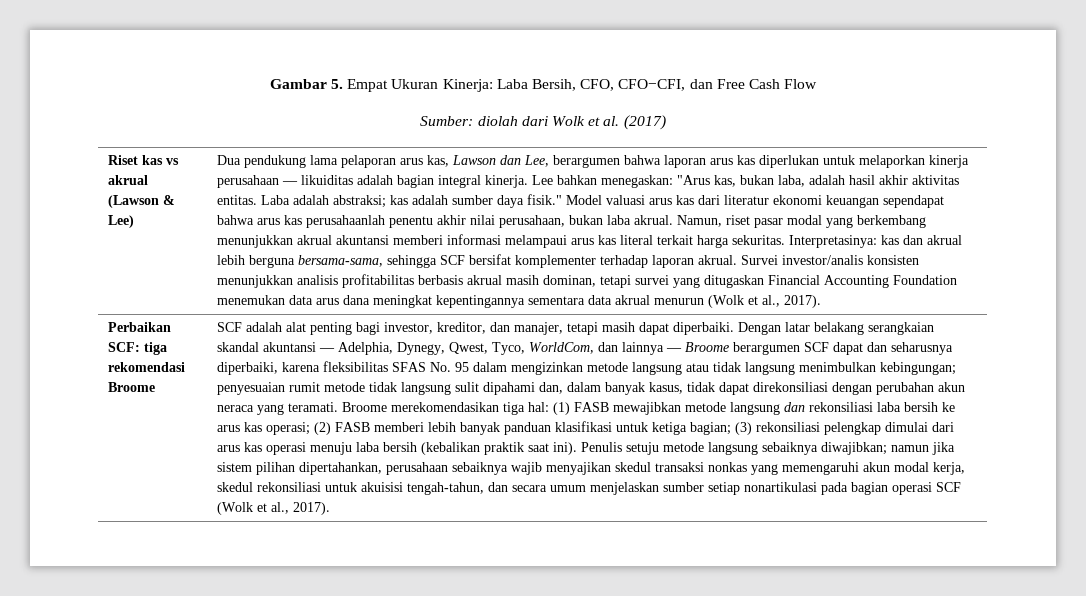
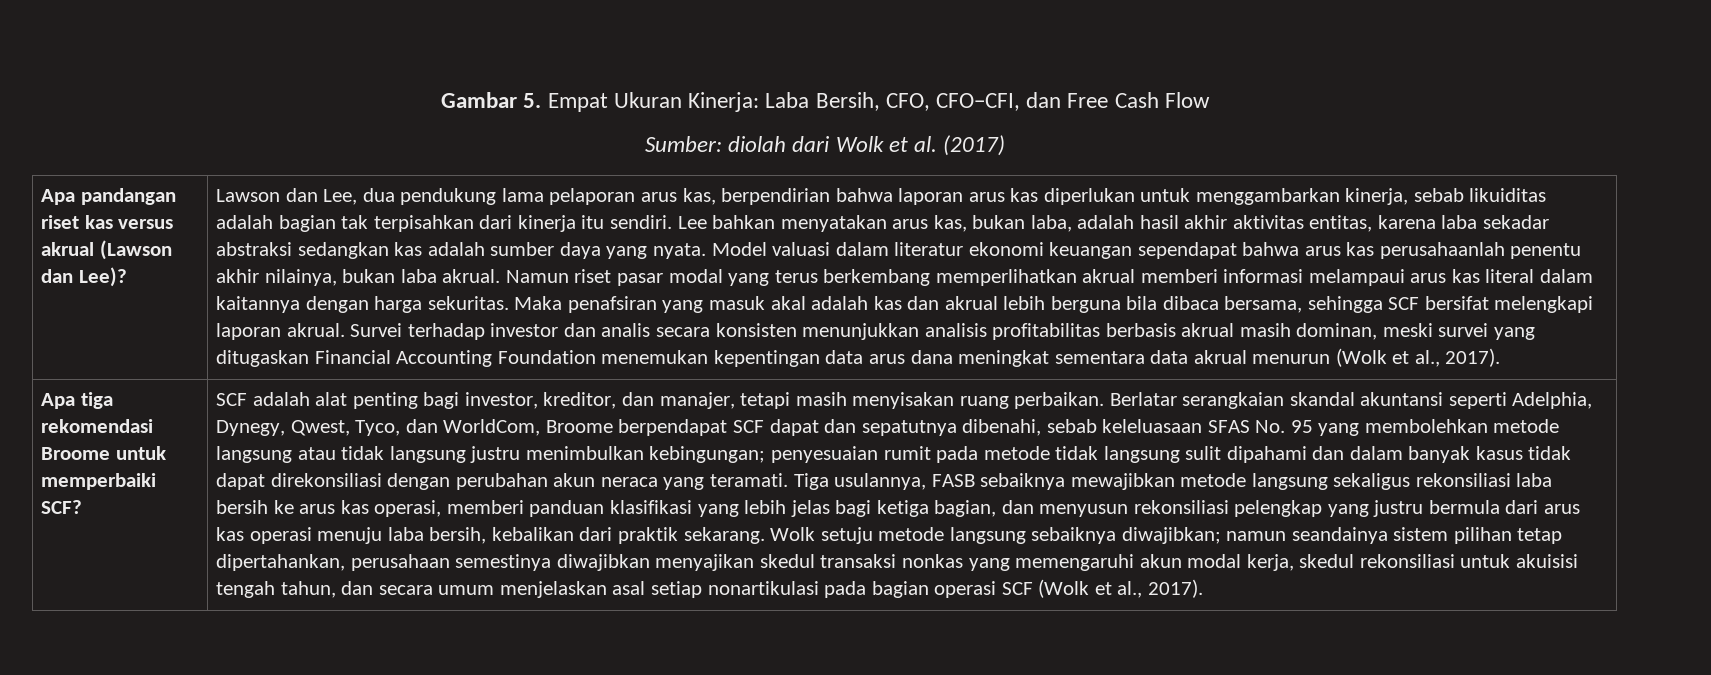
[108,155,180,165] [108,175,149,185] [108,195,176,208] [108,215,135,228] [217,155,242,165] Riset kas vs akrual (Lawson & Lee) | Dua -> [41,188,176,205] [41,215,174,229] [41,240,172,260] [41,267,127,287] [216,188,395,205] Apa pandangan riset kas versus akrual (Lawson dan Lee)? | Lawson dan Lee, dua
[452,155,621,168] Lawson dan Lee, berargumen -> [721,188,831,205] berpendirian
[859,155,970,168] [217,175,711,188] melaporkan kinerja perusahaan — likuiditas adalah bagian integral kinerja. Lee bahkan menegaskan: "Arus -> [1195,188,1547,205] [216,215,929,232] menggambarkan kinerja, sebab likuiditas adalah bagian tak terpisahkan dari kinerja itu sendiri. Lee bahkan menyatakan arus
[217,194,721,208] entitas. Laba adalah abstraksi; kas adalah sumber daya fisik." Model valuasi arus kas dari -> [1309,215,1550,232] [216,242,889,259] entitas, karena laba sekadar abstraksi sedangkan kas adalah sumber daya yang nyata. Model valuasi dalam
[470,215,566,228] nilai perusahaan, -> [264,269,337,286] nilainya,
[677,215,723,227] Namun, -> [505,270,569,283] Namun
[857,215,927,228] [217,235,390,248] berkembang menunjukkan akrual akuntansi -> [774,269,1136,286] terus berkembang memperlihatkan akrual
[657,235,878,248] terkait harga sekuritas. Interpretasinya: -> [1539,269,1593,283] [216,296,869,313] dalam kaitannya dengan harga sekuritas. Maka penafsiran yang masuk akal adalah
[298,255,384,267] bersama-sama, -> [1126,296,1303,313] bila dibaca bersama,
[515,255,649,268] komplementer terhadap -> [1494,296,1594,313] melengkapi
[782,255,864,265] investor/analis -> [407,323,710,340] terhadap investor dan analis secara
[600,275,632,288] tetapi -> [1382,323,1433,337] meski
(286, 300) none -> [713,350,820,367] kepentingan
[436,295,526,308] kepentingannya -> (1050, 358) none
[108,322,172,332] [108,342,141,352] Perbaikan SCF: -> [41,393,76,409] Apa
(156, 387) none -> [115,446,166,460] [41,473,157,490] [41,500,83,514] untuk memperbaiki SCF?
[639,322,865,335] dapat diperbaiki. Dengan latar belakang -> [852,392,1177,409] menyisakan ruang perbaikan. Berlatar
[319,348,336,352] — -> [1448,392,1507,409] seperti
[529,342,954,355] [217,361,389,375] WorldCom, dan lainnya — Broome berargumen SCF dapat dan seharusnya diperbaiki, karena fleksibilitas -> [405,419,1203,436] dan WorldCom, Broome berpendapat SCF dapat dan sepatutnya dibenahi, sebab keleluasaan
[473,362,584,375] dalam mengizinkan -> [1318,419,1488,436] yang membolehkan
(796, 368) none -> [470,446,521,463] justru
(321, 387) none -> [936,446,979,463] pada
[539,382,564,394] dan, -> [1312,446,1345,460] dan
[649,382,684,394] kasus, -> [1475,446,1523,460] kasus
[342,402,610,415] Broome merekomendasikan tiga hal: (1) FASB -> [793,473,1066,490] Tiga usulannya, FASB sebaiknya
[784,402,806,412] dan -> [1333,473,1411,490] sekaligus
[266,421,929,435] operasi; (2) FASB memberi lebih banyak panduan klasifikasi untuk ketiga bagian; (3) rekonsiliasi pelengkap dimulai -> [374,500,1500,517] operasi, memberi panduan klasifikasi yang lebih jelas bagi ketiga bagian, dan menyusun rekonsiliasi pelengkap yang justru bermula
[383,442,623,455] bersih (kebalikan praktik saat ini). Penulis -> [429,527,816,544] bersih, kebalikan dari praktik sekarang. Wolk
[932,442,956,455] jika -> [1291,527,1388,544] seandainya
(296, 468) none -> [1517,528,1563,544] tetap
[452,462,543,475] sebaiknya wajib -> [455,554,650,571] semestinya diwajibkan
[407,482,485,495] tengah-tahun, -> [216,581,336,598] tengah tahun,
[663,482,705,492] sumber -> [612,581,646,595] asal

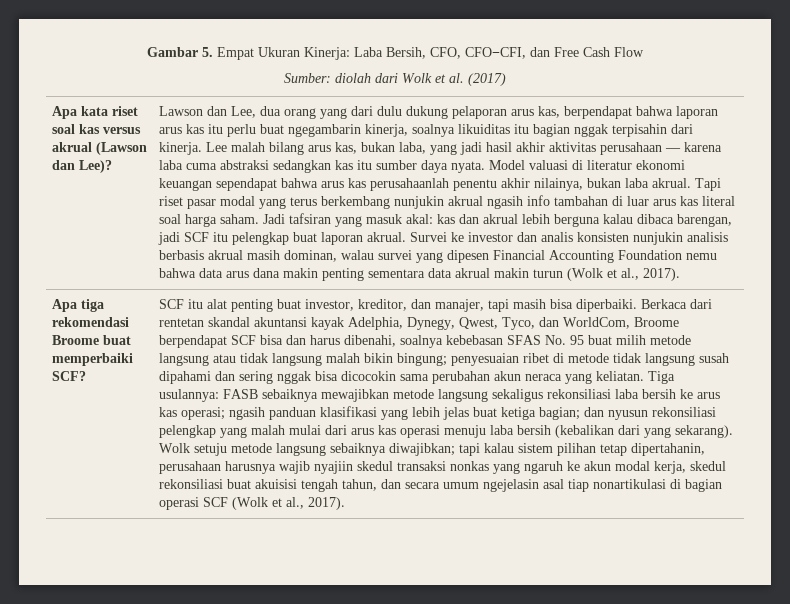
[80,188,176,205] [41,215,80,229] pandangan riset -> [81,106,139,116] [52,124,76,134] kata riset soal
[400,188,544,205] pendukung lama -> [284,106,449,119] orang yang dari dulu dukung
[721,188,831,205] berpendirian -> [564,106,633,119] berpendapat
[1043,188,1547,205] [216,215,887,232] diperlukan untuk menggambarkan kinerja, sebab likuiditas adalah bagian tak terpisahkan dari kinerja itu sendiri. Lee bahkan menyatakan -> [208,124,694,137] [159,142,305,155] itu perlu buat ngegambarin kinerja, soalnya likuiditas itu bagian nggak terpisahin dari kinerja. Lee malah bilang
[1077,215,1135,229] adalah -> [430,142,483,155] yang jadi
[1309,215,1373,232] entitas, -> [600,142,682,155] perusahaan —
[1483,215,1550,229] sekadar -> [186,163,218,170] cuma
[427,242,485,256] adalah -> [357,160,373,170] itu
[606,246,648,259] yang -> (449, 166) none
[835,242,889,256] dalam -> [572,160,584,170] di
[505,270,569,283] Namun -> [695,178,722,191] Tapi
[935,269,1593,286] [216,296,869,313] memperlihatkan akrual memberi informasi melampaui arus kas literal dalam kaitannya dengan harga sekuritas. Maka penafsiran yang masuk akal adalah -> [394,195,736,209] [159,213,434,227] nunjukin akrual ngasih info tambahan di luar arus kas literal soal harga saham. Jadi tafsiran yang masuk akal:
[1126,296,1594,313] bila dibaca bersama, sehingga SCF bersifat melengkapi -> [603,214,733,227] [158,232,318,245] kalau dibaca barengan, jadi SCF itu pelengkap buat
[407,323,485,340] terhadap -> [451,232,465,242] ke
[655,323,1101,340] secara konsisten menunjukkan analisis profitabilitas -> [577,232,729,245] konsisten nunjukin analisis
[1382,323,1433,337] meski -> [341,250,375,260] walau
[216,350,310,367] ditugaskan -> [447,250,490,263] dipesen
[601,350,820,367] menemukan kepentingan -> [686,253,718,260] [159,268,197,278] nemu bahwa
[958,350,1050,367] meningkat -> [283,268,365,281] makin penting
[1252,354,1331,364] menurun -> [494,268,564,278] makin turun
[115,446,166,460] untuk -> [103,335,132,345] buat
[252,392,310,406] adalah -> [188,299,204,309] itu
[423,392,460,409] bagi -> [277,299,302,309] buat
[740,392,1285,409] tetapi masih menyisakan ruang perbaikan. Berlatar serangkaian -> [488,299,713,312] [159,318,205,327] tapi masih bisa diperbaiki. Berkaca dari rentetan
[1448,392,1507,409] seperti -> [311,317,345,330] kayak
[769,419,1203,436] dapat dan sepatutnya dibenahi, sebab keleluasaan -> [260,335,504,348] bisa dan harus dibenahi, soalnya kebebasan
[1318,419,1488,436] yang membolehkan -> [588,335,647,345] buat milih
[470,446,979,463] justru menimbulkan kebingungan; penyesuaian rumit pada -> [326,353,565,366] malah bikin bingung; penyesuaian ribet di
[1185,446,1222,460] sulit -> [699,353,730,363] susah
[1349,446,1572,463] [216,473,451,490] dalam banyak kasus tidak dapat direkonsiliasi dengan -> [239,371,430,384] sering nggak bisa dicocokin sama
[709,473,927,490] teramati. Tiga usulannya, -> [596,371,676,384] [159,389,220,402] keliatan. Tiga usulannya:
[374,500,524,517] operasi, memberi -> [181,407,266,420] operasi; ngasih
[835,500,1129,517] bagi ketiga bagian, dan menyusun -> [473,407,649,420] buat ketiga bagian; dan nyusun
[1373,500,1500,517] justru bermula -> [251,425,322,435] malah mulai
[429,527,765,544] bersih, kebalikan dari praktik sekarang. -> [517,425,734,438] bersih (kebalikan dari yang sekarang).
[1226,527,1388,544] namun seandainya -> [459,443,515,456] tapi kalau
[216,554,755,571] dipertahankan, perusahaan semestinya diwajibkan menyajikan -> [631,443,706,456] [159,461,354,474] dipertahanin, perusahaan harusnya wajib nyajiin
[1015,554,1135,571] memengaruhi -> [524,461,581,474] ngaruh ke
[1460,554,1511,568] untuk -> [227,479,252,489] buat
[499,581,867,598] menjelaskan asal setiap nonartikulasi pada -> [483,479,682,492] ngejelasin asal tiap nonartikulasi di

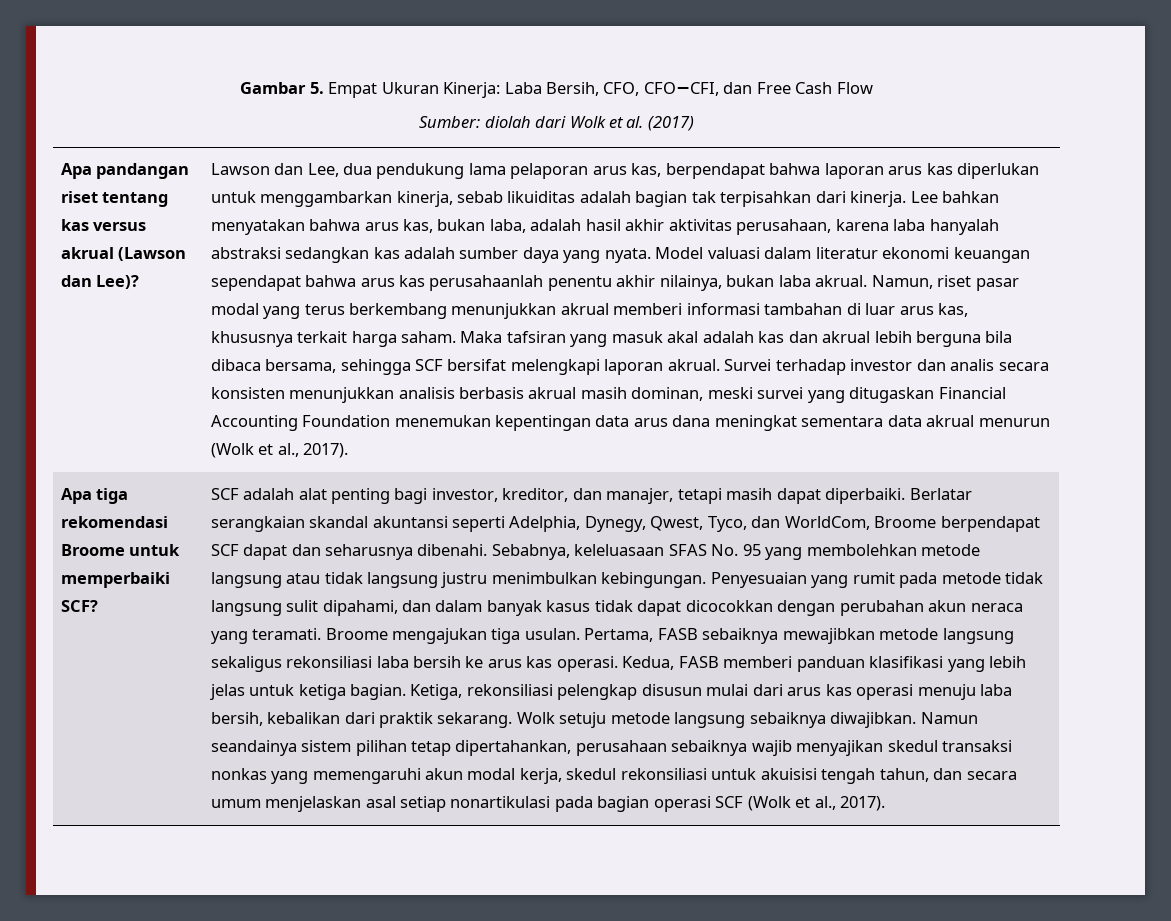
[81,106,139,116] [52,124,76,134] kata riset soal -> [96,163,190,179] [60,191,169,207] pandangan riset tentang
[284,106,449,119] orang yang dari dulu dukung -> [376,163,506,179] pendukung lama
[208,124,694,137] [159,142,305,155] itu perlu buat ngegambarin kinerja, soalnya likuiditas itu bagian nggak terpisahin dari kinerja. Lee malah bilang -> [957,163,1040,179] [210,191,1000,207] [210,219,361,235] diperlukan untuk menggambarkan kinerja, sebab likuiditas adalah bagian tak terpisahkan dari kinerja. Lee bahkan menyatakan bahwa
[430,142,483,155] yang jadi -> [530,219,582,231] adalah
[600,142,682,155] perusahaan — -> [736,219,832,235] perusahaan,
[186,163,218,170] cuma -> [929,219,999,235] hanyalah
[357,160,373,170] itu -> [404,247,456,259] adalah
(449, 166) none -> [563,250,601,263] yang
[572,160,584,170] di -> [764,247,812,259] dalam
[695,178,722,191] Tapi -> [871,275,933,289] Namun,
[394,195,551,209] nunjukin akrual ngasih info -> [451,303,760,319] menunjukkan akrual memberi informasi
[680,196,736,206] [159,214,182,224] kas literal soal -> [938,303,969,317] [210,331,348,347] kas, khususnya terkait
[263,214,286,224] Jadi -> [460,331,503,343] Maka
[406,214,434,224] akal: -> [667,331,754,343] akal adalah
[603,214,733,227] [158,232,318,245] kalau dibaca barengan, jadi SCF itu pelengkap buat -> [985,331,1013,343] [210,359,600,375] bila dibaca bersama, sehingga SCF bersifat melengkapi
[451,232,465,242] ke -> [775,359,846,375] terhadap
[577,232,684,245] konsisten nunjukin -> [998,362,1049,371] [210,387,395,403] secara konsisten menunjukkan
[341,250,375,260] walau -> [707,387,753,399] meski
[447,250,490,263] dipesen -> [849,387,935,403] ditugaskan
[686,253,718,260] [159,268,197,278] nemu bahwa -> [394,415,592,431] menemukan kepentingan
[283,268,365,281] makin penting -> [714,415,797,431] meningkat
[494,268,564,278] makin turun -> [978,418,1050,427] menurun
[103,335,132,345] buat -> [129,544,181,556] untuk
[188,299,204,309] itu -> [243,488,295,500] adalah
[277,299,302,309] buat -> [394,488,428,504] bagi
[488,299,713,312] [159,318,205,327] tapi masih bisa diperbaiki. Berkaca dari rentetan -> [677,488,972,504] [210,516,305,532] tetapi masih dapat diperbaiki. Berlatar serangkaian
[311,317,345,330] kayak -> [452,516,506,532] seperti
[260,335,504,348] bisa dan harus dibenahi, soalnya kebebasan -> [243,544,665,560] dapat dan seharusnya dibenahi. Sebabnya, keleluasaan
[588,335,647,345] buat milih -> [765,544,917,560] yang membolehkan
[326,353,730,366] [159,371,676,384] [159,389,220,402] malah bikin bingung; penyesuaian ribet di metode tidak langsung susah dipahami dan sering nggak bisa dicocokin sama perubahan akun neraca yang keliatan. Tiga usulannya: -> [441,572,1044,588] [210,600,1023,616] [210,628,654,644] justru menimbulkan kebingungan. Penyesuaian yang rumit pada metode tidak langsung sulit dipahami, dan dalam banyak kasus tidak dapat dicocokkan dengan perubahan akun neraca yang teramati. Broome mengajukan tiga usulan. Pertama,
[181,407,266,420] operasi; ngasih -> [556,656,793,672] operasi. Kedua, FASB memberi
[473,407,717,420] [159,425,286,438] buat ketiga bagian; dan nyusun rekonsiliasi pelengkap yang malah -> [249,684,702,700] untuk ketiga bagian. Ketiga, rekonsiliasi pelengkap disusun
[517,425,734,438] bersih (kebalikan dari yang sekarang). -> [210,712,513,728] bersih, kebalikan dari praktik sekarang.
[389,443,706,456] [159,461,354,474] diwajibkan; tapi kalau sistem pilihan tetap dipertahanin, perusahaan harusnya wajib nyajiin -> [830,712,978,728] [210,740,884,756] diwajibkan. Namun seandainya sistem pilihan tetap dipertahankan, perusahaan sebaiknya wajib menyajikan
[524,461,581,474] ngaruh ke -> [312,768,421,784] memengaruhi
[227,479,252,489] buat -> [711,768,757,780] untuk
[483,479,682,492] ngejelasin asal tiap nonartikulasi di -> [265,796,593,812] menjelaskan asal setiap nonartikulasi pada

